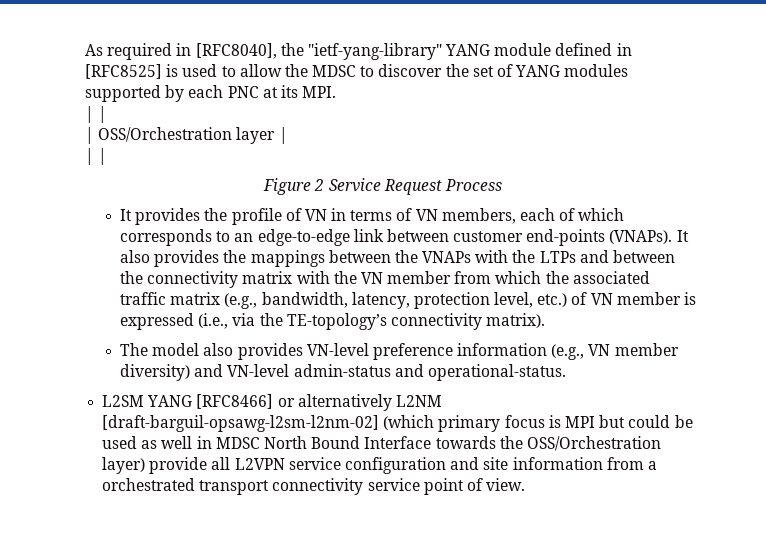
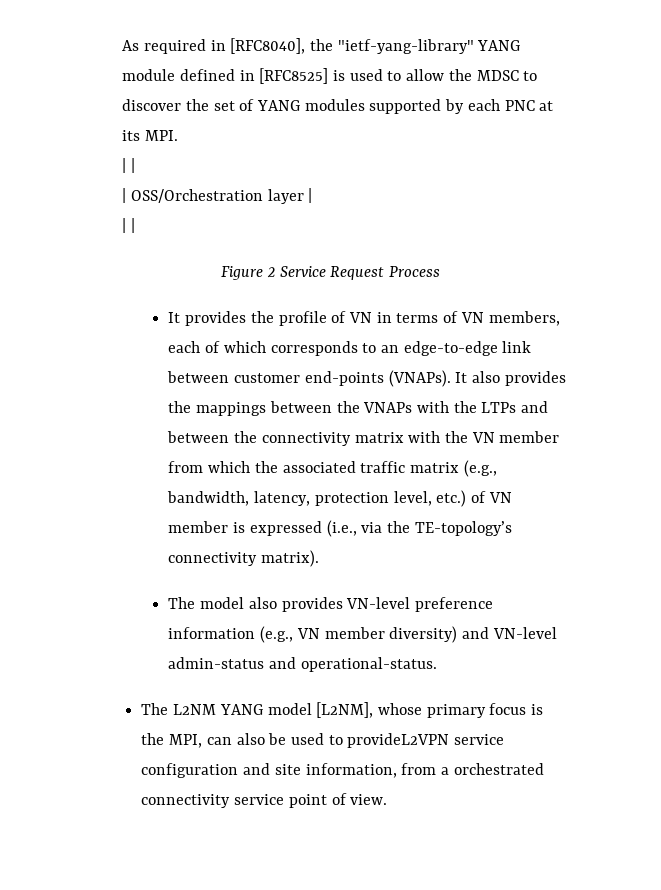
[102,394,442,411] [102,415,693,432] [102,436,661,451] [102,457,285,474] L2SM YANG [RFC8466] or alternatively L2NM [draft-barguil-opsawg-l2sm-l2nm-02] (which primary focus is MPI but could be used as well in MDSC North Bound Interface towards the OSS/Orchestration layer) provide all L2VPN -> [141,702,544,718] [141,733,450,748] The L2NM YANG model [L2NM], whose primary focus is the MPI, can also be used to provideL2VPN
[512,457,603,470] information -> [305,763,397,778] information,
[199,480,270,495] transport -> (544, 769) none

